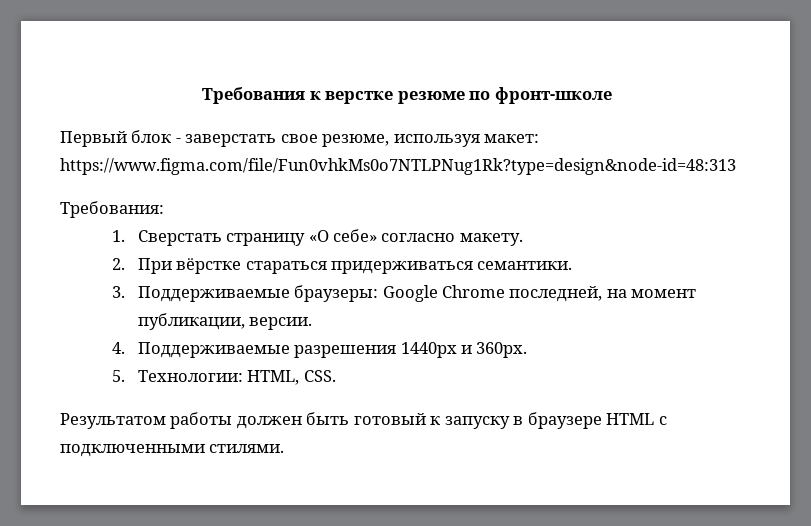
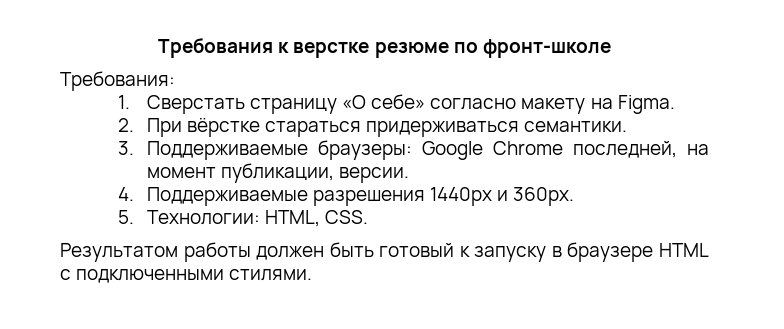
[60,130,540,147] [60,158,736,175] // Первый блок - заверстать свое резюме, используя макет: https://www.figma.com/file/Fun0vhkMs0o7NTLPNug1Rk?type=design&node-id=48:313 -> (611, 48) none
[459,233,523,246] макету. -> [521,95,675,114] макету на Figma.

